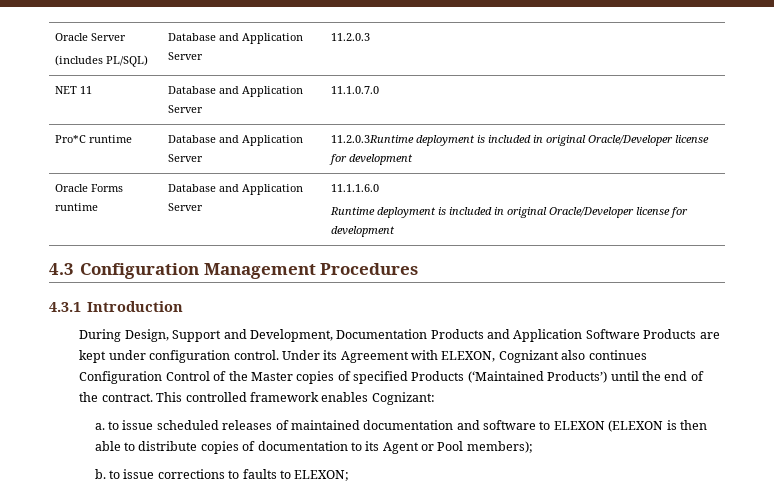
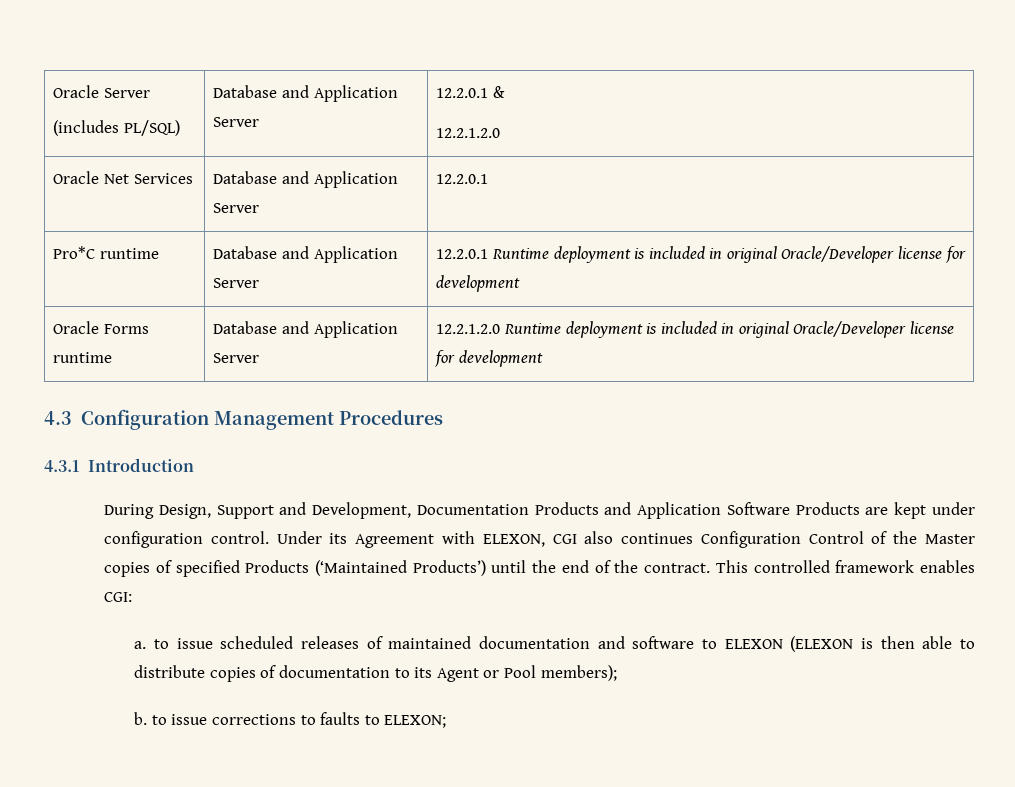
[331,33,371,41] [55,86,93,94] [168,86,304,97] [168,105,204,113] [331,86,380,94] 11.2.0.3 // NET 11 | Database and Application Server | 11.1.0.7.0 -> [436,86,505,98] [436,128,501,138] [53,171,193,184] [213,171,398,188] [213,203,260,213] [436,174,489,184] 12.2.0.1 & // 12.2.1.2.0 // Oracle Net Services | Database and Application Server | 12.2.0.1
[331,135,415,143] 11.2.0.3Runtime -> [436,248,549,260] 12.2.0.1 Runtime
[331,184,380,192] 11.1.1.6.0 // -> [436,324,501,334] 12.2.1.2.0
[498,350,559,363] Cognizant -> [552,534,577,544] CGI
[371,392,435,405] Cognizant: -> [104,592,133,602] CGI:

